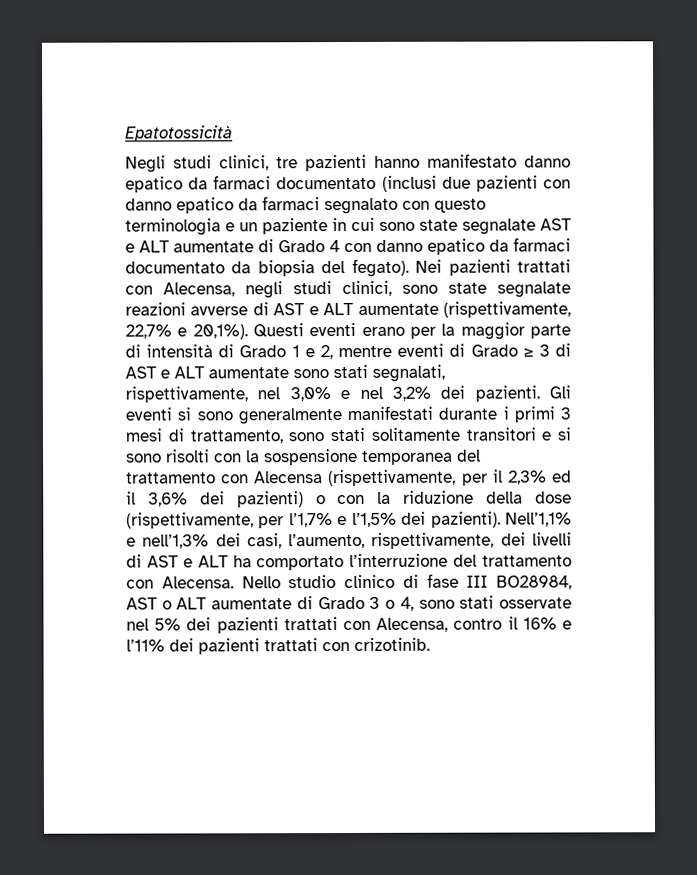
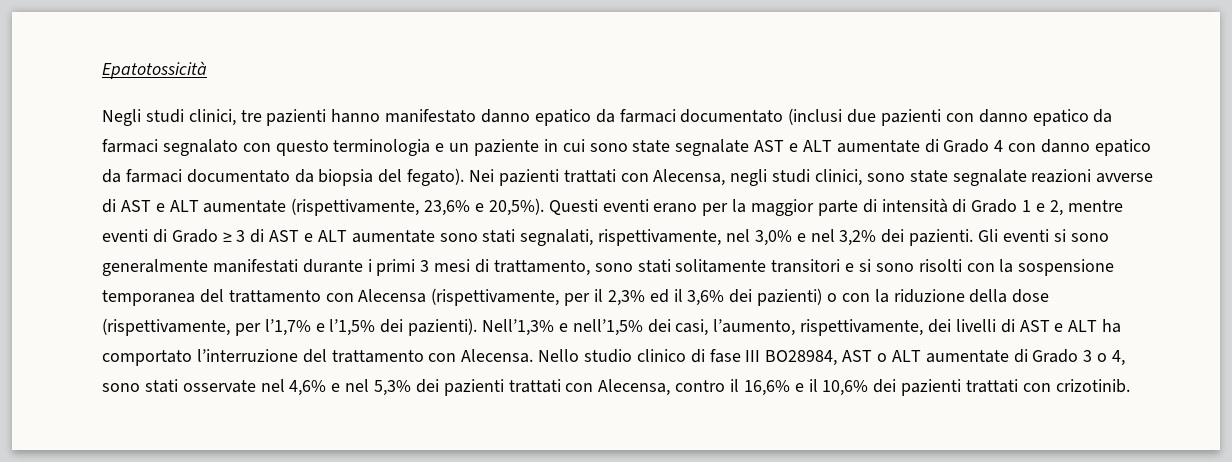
[125,324,248,340] 22,7% e 20,1%). -> [424,198,544,216] 23,6% e 20,5%).
[505,512,572,527] [126,534,210,549] Nell’1,1% e nell’1,3% -> [482,319,643,336] Nell’1,3% e nell’1,5%
[154,618,182,631] 5% -> [289,379,412,396] 4,6% e nel 5,3%
[522,617,572,630] [126,639,165,652] 16% e l’11% -> [743,379,869,396] 16,6% e il 10,6%

